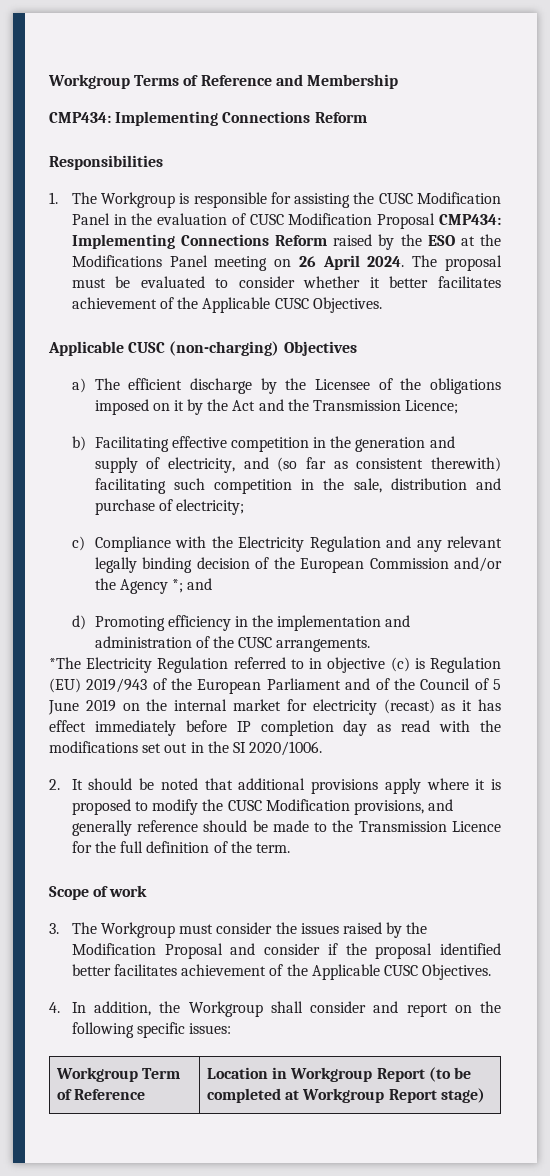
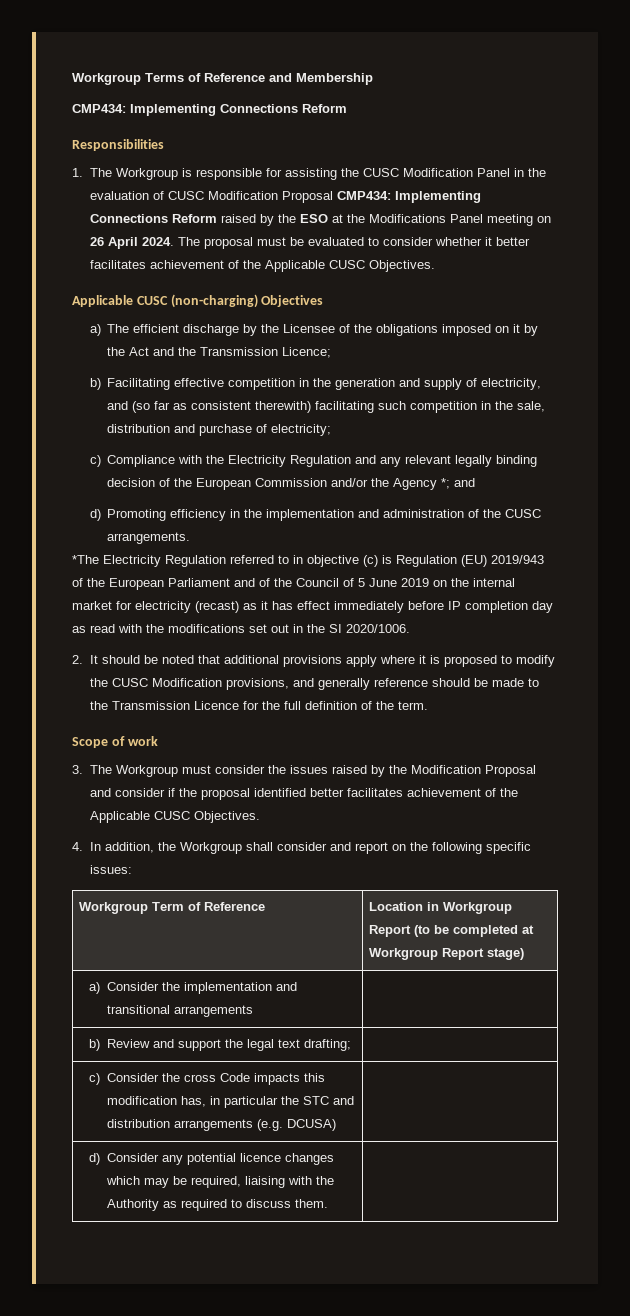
(485, 1095) none -> [89,982,297,994] [106,1005,253,1017] [89,1039,351,1051] [89,1073,325,1085] [106,1096,354,1108] [106,1119,336,1131] [89,1153,334,1165] [105,1176,334,1188] [106,1199,328,1211] // a) Consider the implementation and transitional arrangements | // b) Review and support the legal text drafting; | // c) Consider the cross Code impacts this modification has, in particular the STC and distribution arrangements (e.g. DCUSA) | // d) Consider any potential licence changes which may be required, liaising with the Authority as required to discuss them. |

